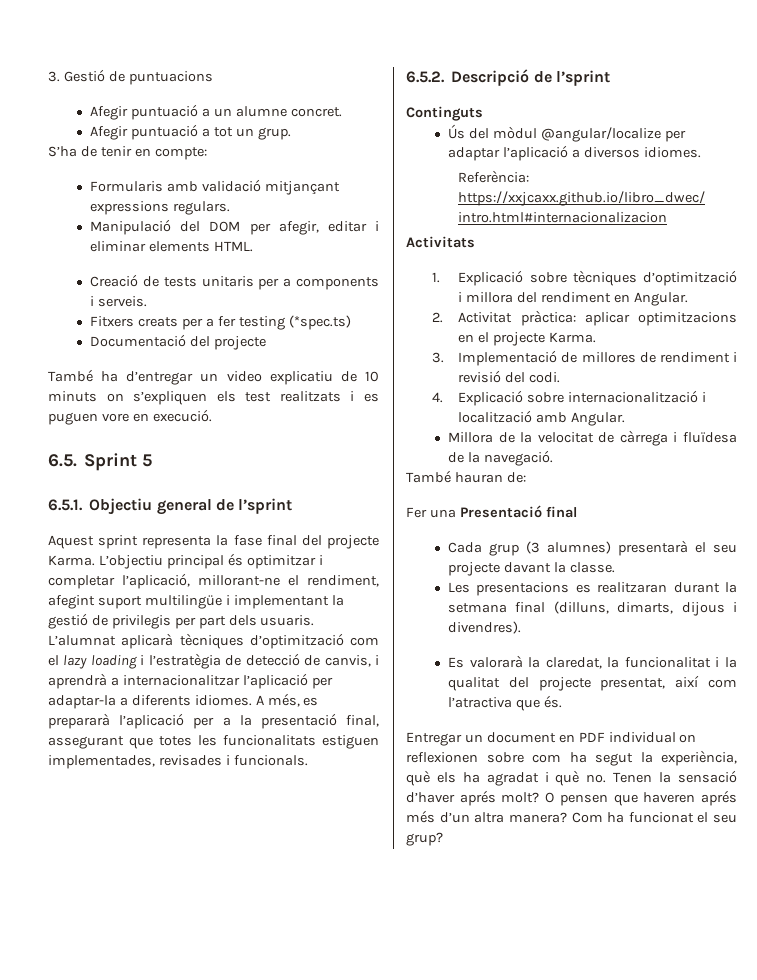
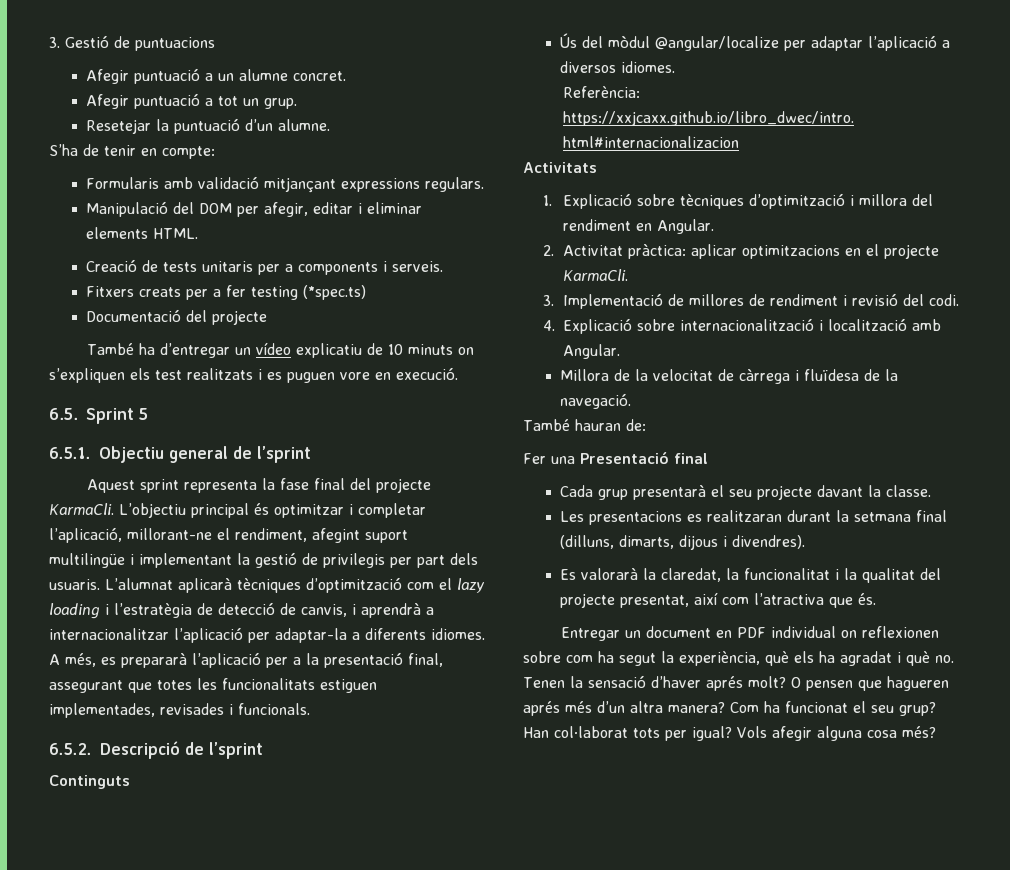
(291, 133) none -> [86,118,331,134] // Resetejar la puntuació d’un alumne.
[226,371,262,382] video -> [255,342,291,355] vídeo
[48,555,95,566] Karma. -> [49,503,114,515] KarmaCli.
[549,332,597,343] Karma. -> [562,269,628,281] KarmaCli.
[526,541,612,554] (3 alumnes) -> (629, 494) none
[643,792,696,803] haveren -> [886,676,949,691] hagueren
(443, 839) none -> [523,726,936,741] Han col·laborat tots per igual? Vols afegir alguna cosa més?

